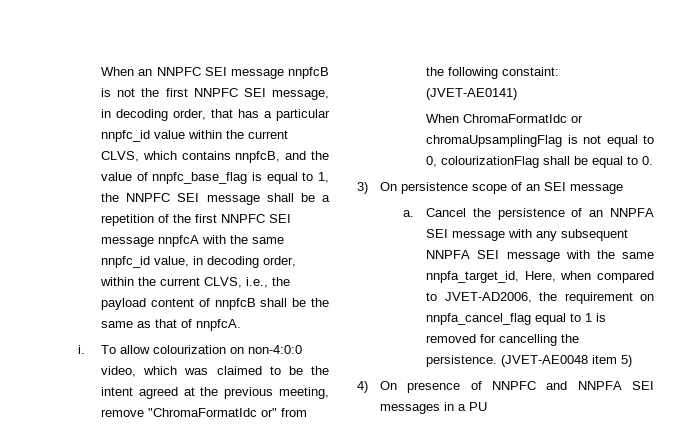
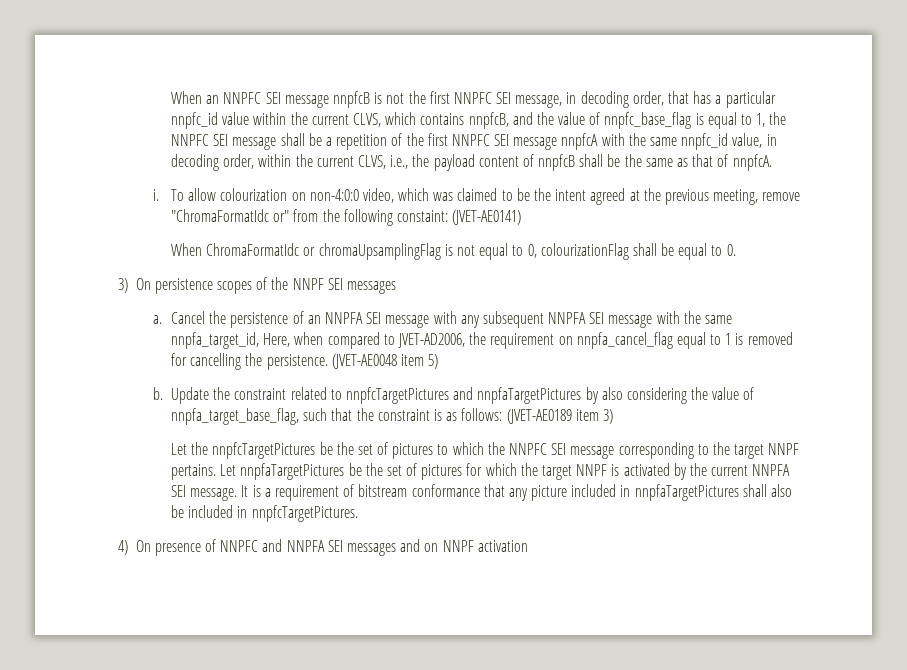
[472,182,624,194] scope of an SEI message -> [217,277,397,294] scopes of the NNPF SEI messages
(633, 361) none -> [153,387,755,404] [171,408,613,425] [171,442,800,459] [171,463,791,480] [171,484,792,501] [171,505,358,522] // b. Update the constraint related to nnpfcTargetPictures and nnpfaTargetPictures by also considering the value of nnpfa_target_base_flag, such that the constraint is as follows: (JVET-AE0189 item 3) // Let the nnpfcTargetPictures be the set of pictures to which the NNPFC SEI message corresponding to the target NNPF pertains. Let nnpfaTargetPictures be the set of pictures for which the target NNPF is activated by the current NNPFA SEI message. It is a requirement of bitstream conformance that any picture included in nnpfaTargetPictures shall also be included in nnpfcTargetPictures.
[444,402,488,411] in a PU -> [400,539,528,552] and on NNPF activation

